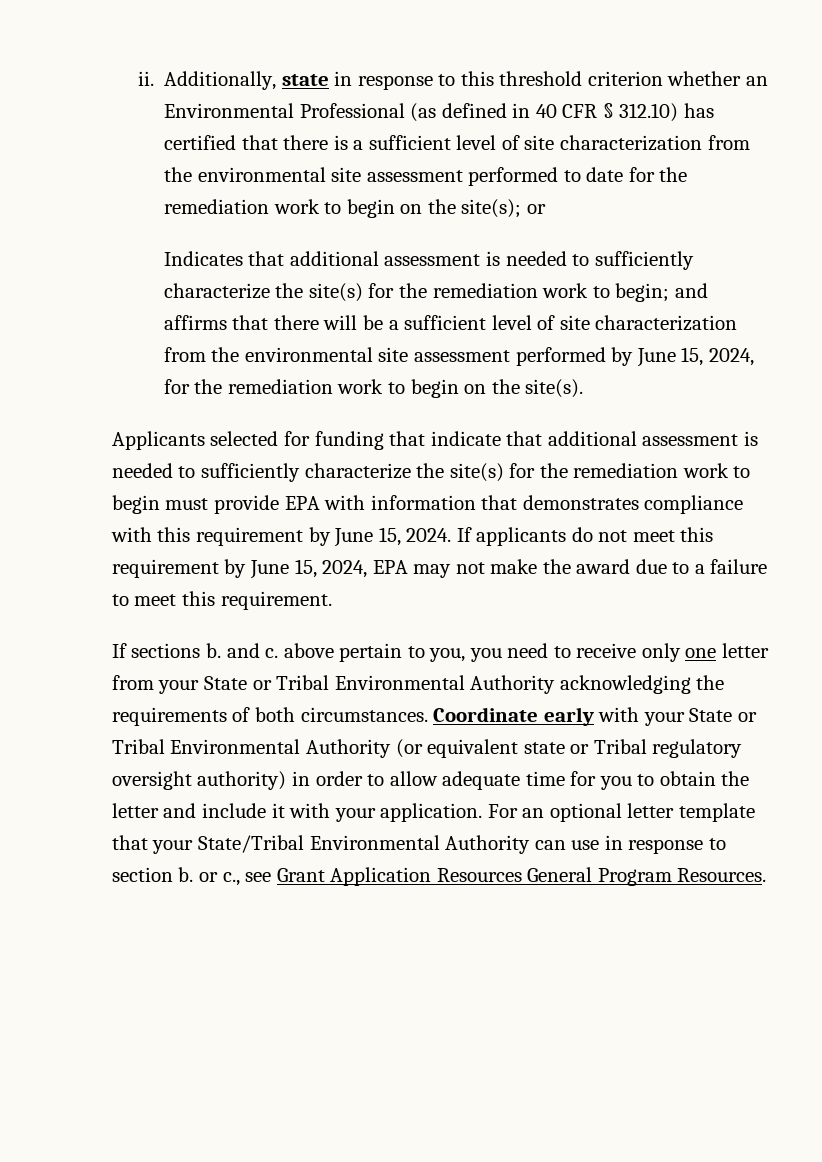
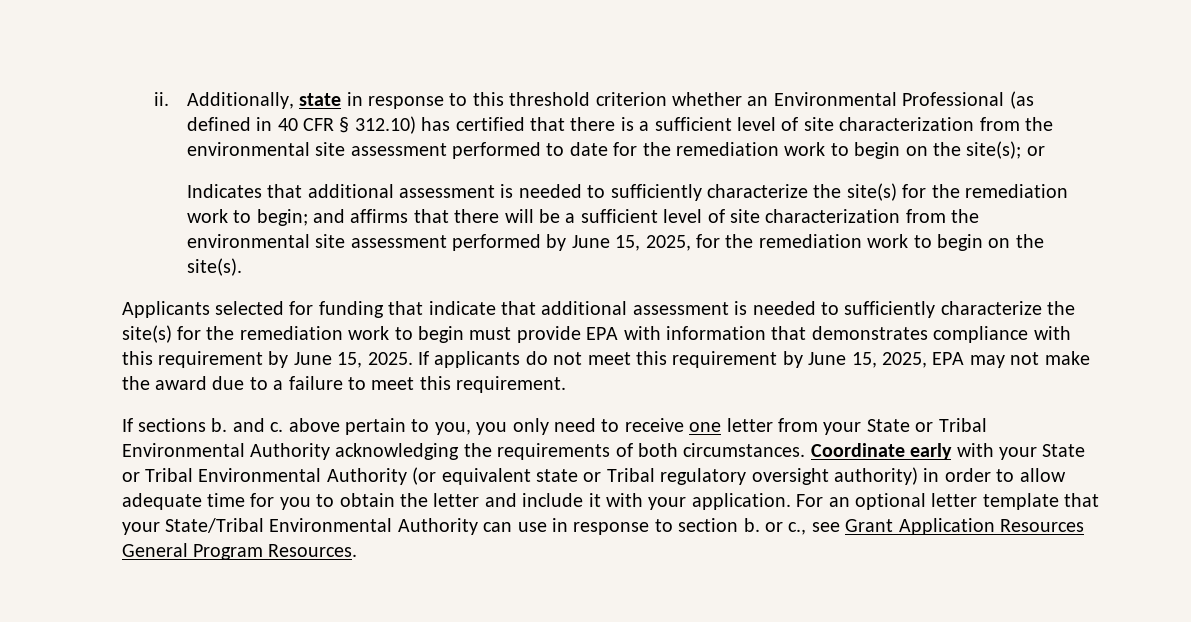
[708,348,754,366] 2024, -> [645,235,691,251] 2025,
[406,528,452,542] 2024. -> [367,352,413,365] 2025.
[322,560,368,578] 2024, -> [882,352,928,368] 2025,
(502, 655) none -> [512,418,549,435] only
[641,643,681,662] only -> (684, 425) none

